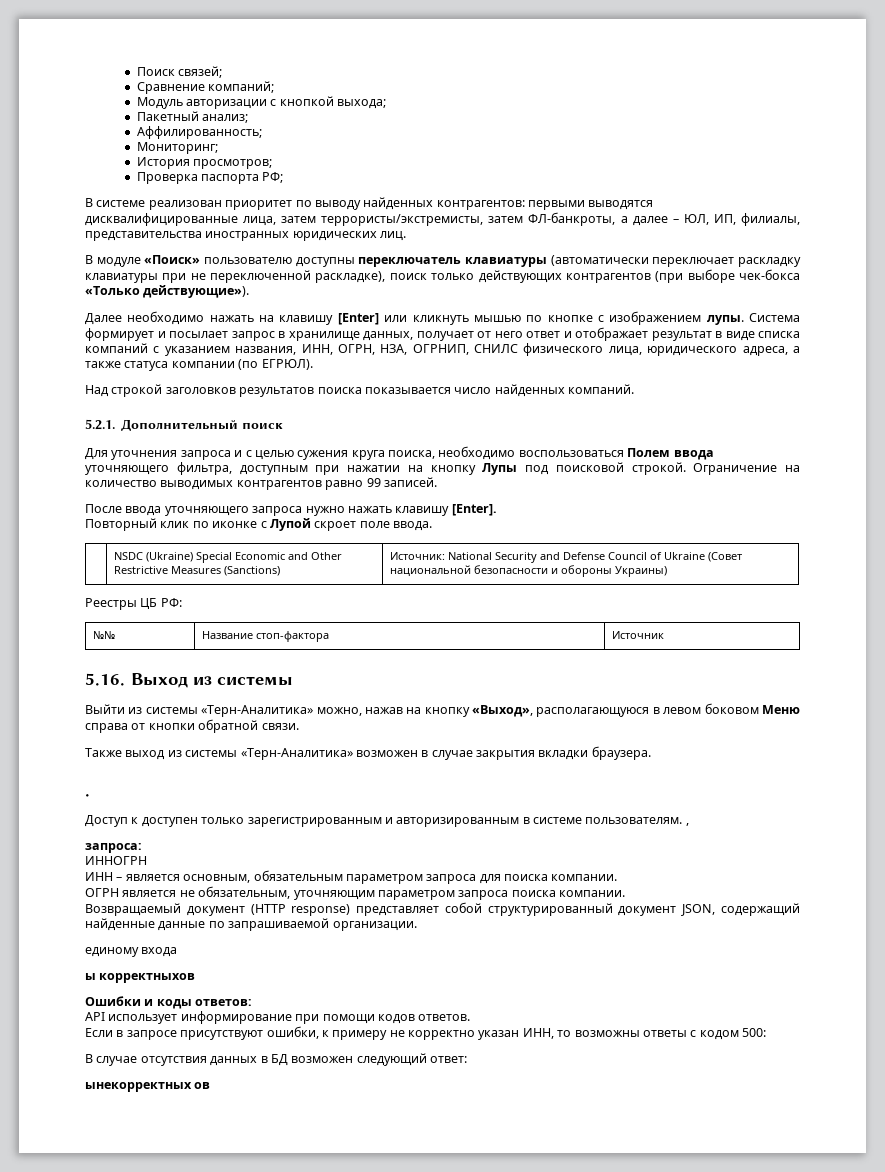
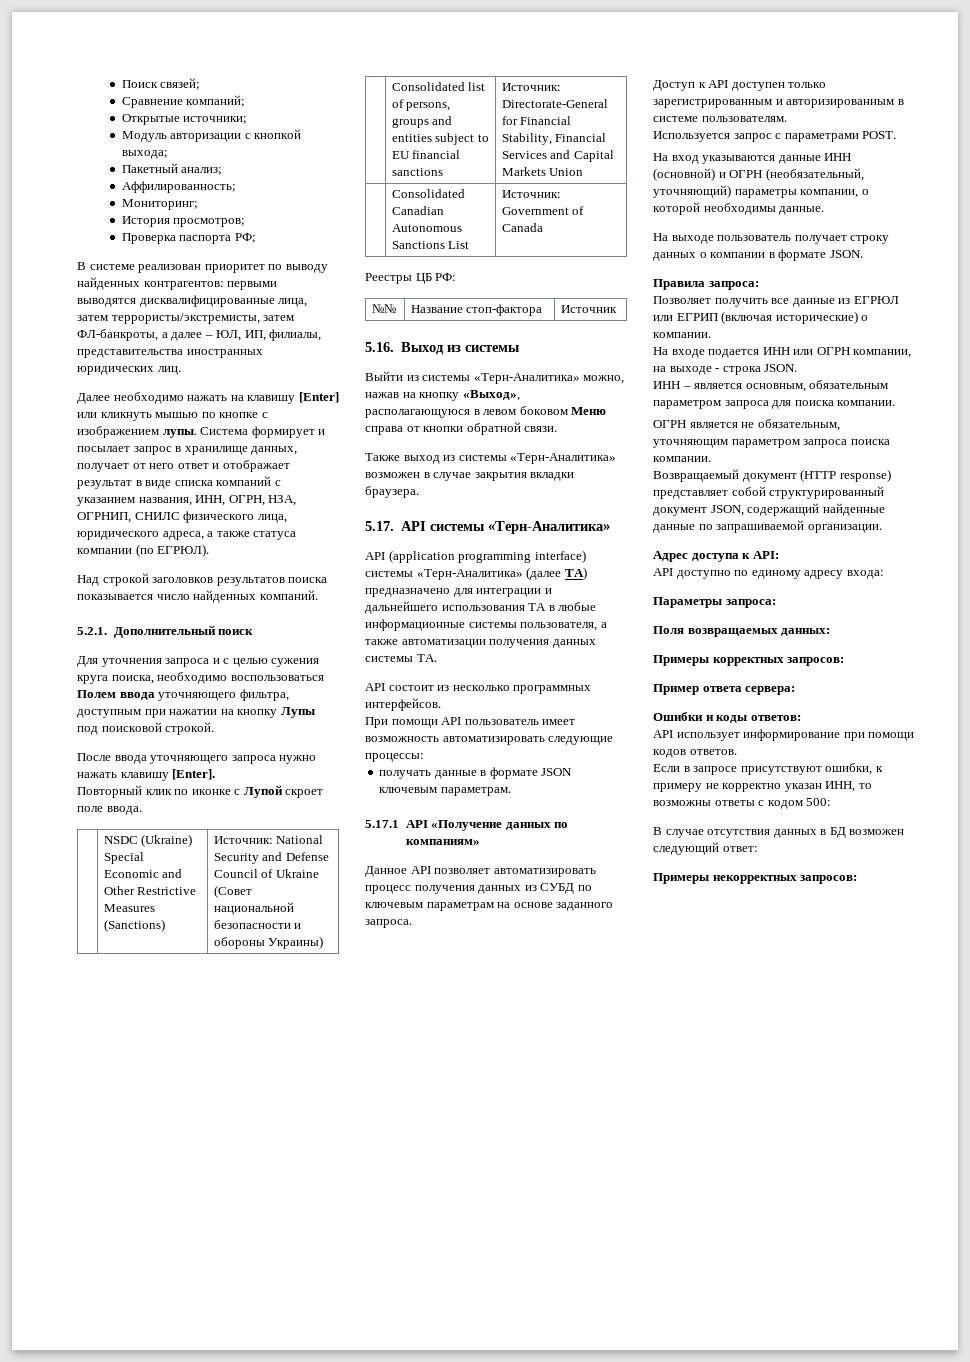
(274, 87) none -> [121,114,248,125] // Открытые источники;
[85,255,801,267] [85,269,801,283] [85,285,250,298] // В модуле «Поиск» пользователю доступны переключатель клавиатуры (автоматически переключает раскладку клавиатуры при не переключенной раскладке), поиск только действующих контрагентов (при выборе чек-бокса «Только действующие»). -> (181, 370) none
[693,463,800,475] [85,477,437,490] Ограничение на количество выводимых контрагентов равно 99 записей. -> (215, 728) none
(667, 571) none -> [391,82,486,91] [391,99,451,111] [391,116,453,128] [391,133,489,145] [391,150,461,159] [391,168,443,176] [501,83,561,91] [501,99,608,108] [501,116,572,125] [501,133,607,145] [501,150,614,162] [501,167,584,176] [391,189,465,198] [391,206,444,215] [391,224,462,232] [391,241,470,249] [501,190,561,198] [501,206,585,215] [501,223,543,232] // | Consolidated list of persons, groups and entities subject to EU financial sanctions | Источник: Directorate-General for Financial Stability, Financial Services and Capital Markets Union // | Consolidated Canadian Autonomous Sanctions List | Источник: Government of Canada
[85,794,90,797] . -> [365,521,610,534] [365,550,586,563] [365,567,587,580] [365,588,552,597] [365,601,597,614] [365,619,607,631] [365,639,596,648] [365,654,437,662] [365,683,592,694] [365,698,441,711] [365,717,576,728] [365,736,614,745] [365,753,424,762] [379,767,573,779] [379,787,511,796] [365,820,569,831] [405,839,480,845] [365,866,596,877] [365,883,592,894] [365,902,614,911] [365,919,412,928] 5.17. API системы «Терн-Аналитика» // API (application programming interface) системы «Терн-Аналитика» (далее TA) предназначено для интеграции и дальнейшего использования TA в любые информационные системы пользователя, а также автоматизации получения данных системы ТА. // API состоит из несколько программных интерфейсов. // При помощи API пользователь имеет возможность автоматизировать следующие процессы: // получать данные в формате JSON ключевым параметрам. // 5.17.1 API «Получение данных по компаниям» // Данное API позволяет автоматизировать процесс получения данных из СУБД по ключевым параметрам на основе заданного запроса.
(139, 820) none -> [708,80,729,88] API
[685,823,689,826] [85,843,142,853] [85,856,147,865] , // запроса: // ИННОГРН -> [653,131,897,142] [653,153,852,164] [653,168,864,181] [653,185,869,198] [653,202,825,215] [653,233,890,244] [653,249,863,261] [653,279,759,290] [653,296,899,307] [653,311,869,324] [653,332,711,338] [653,347,912,358] [653,364,798,375] // Используется запрос с параметрами POST. // На вход указываются данные ИНН (основной) и ОГРН (необязательный, уточняющий) параметры компании, о которой необходимы данные. // На выходе пользователь получает строку данных о компании в формате JSON. // Правила запроса: // Позволяет получить все данные из ЕГРЮЛ или ЕГРИП (включая исторические) о компании. // На входе подается ИНН или ОГРН компании, на выходе - строка JSON.
[85,947,178,957] [85,973,196,983] единому входа // ы корректныхов -> [653,551,779,562] [653,568,884,579] [653,597,776,608] [653,626,831,637] [653,655,845,666] [653,684,796,695] Адрес доступа к API: // API доступно по единому адресу входа: // Параметры запроса: // Поля возвращаемых данных: // Примеры корректных запросов: // Пример ответа сервера:
[85,1082,211,1092] ынекорректных ов -> [653,873,858,884] Примеры некорректных запросов:

